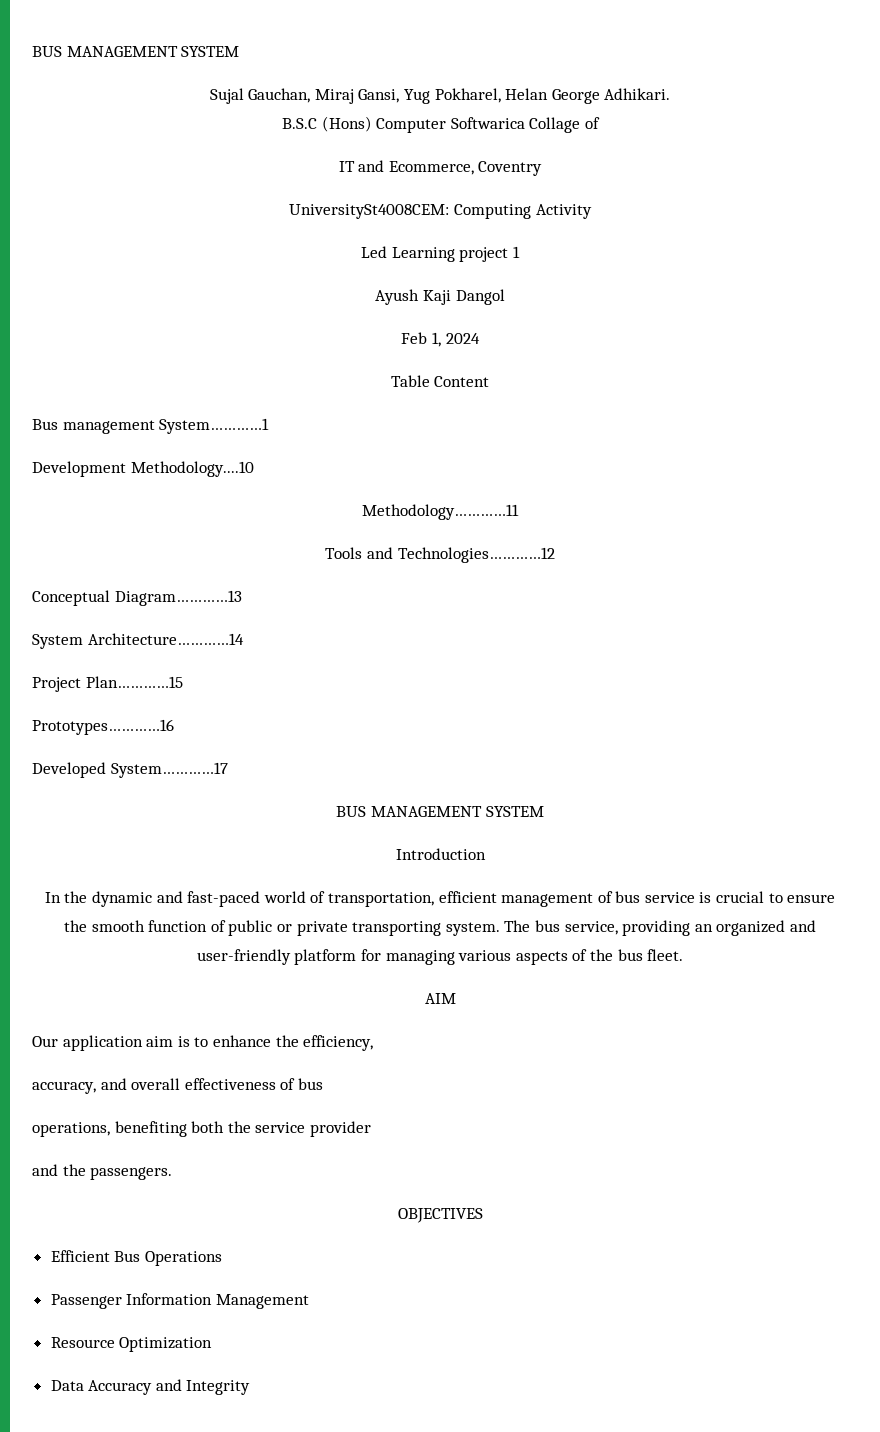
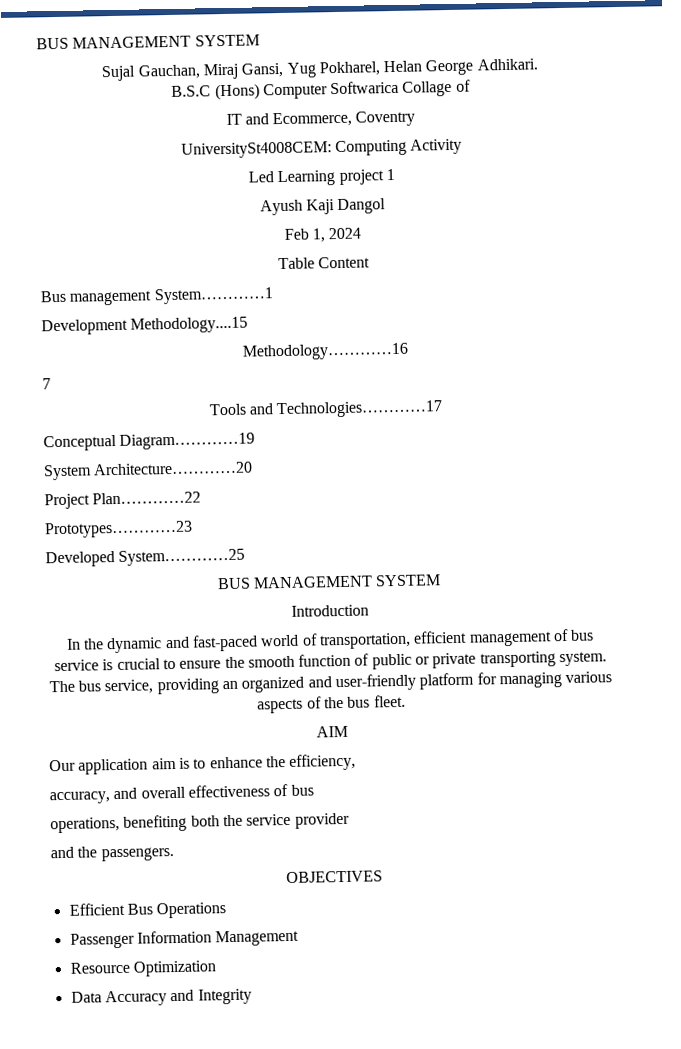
[130,461,254,477] [362,504,519,520] Methodology....10 // Methodology…………11 -> [130,316,249,334] [241,342,409,361] [42,378,51,390] Methodology....15 // Methodology…………16 // 7
[397,547,555,563] Technologies…………12 -> [276,400,444,419] Technologies…………17
[114,590,242,606] Diagram…………13 -> [119,432,256,450] Diagram…………19
[87,633,244,645] Architecture…………14 -> [93,461,254,476] Architecture…………20
[85,676,183,688] [32,719,174,735] Plan…………15 // Prototypes…………16 -> [92,491,202,505] [44,520,193,539] Plan…………22 // Prototypes…………23
[110,762,228,778] System…………17 -> [118,548,246,566] System…………25

